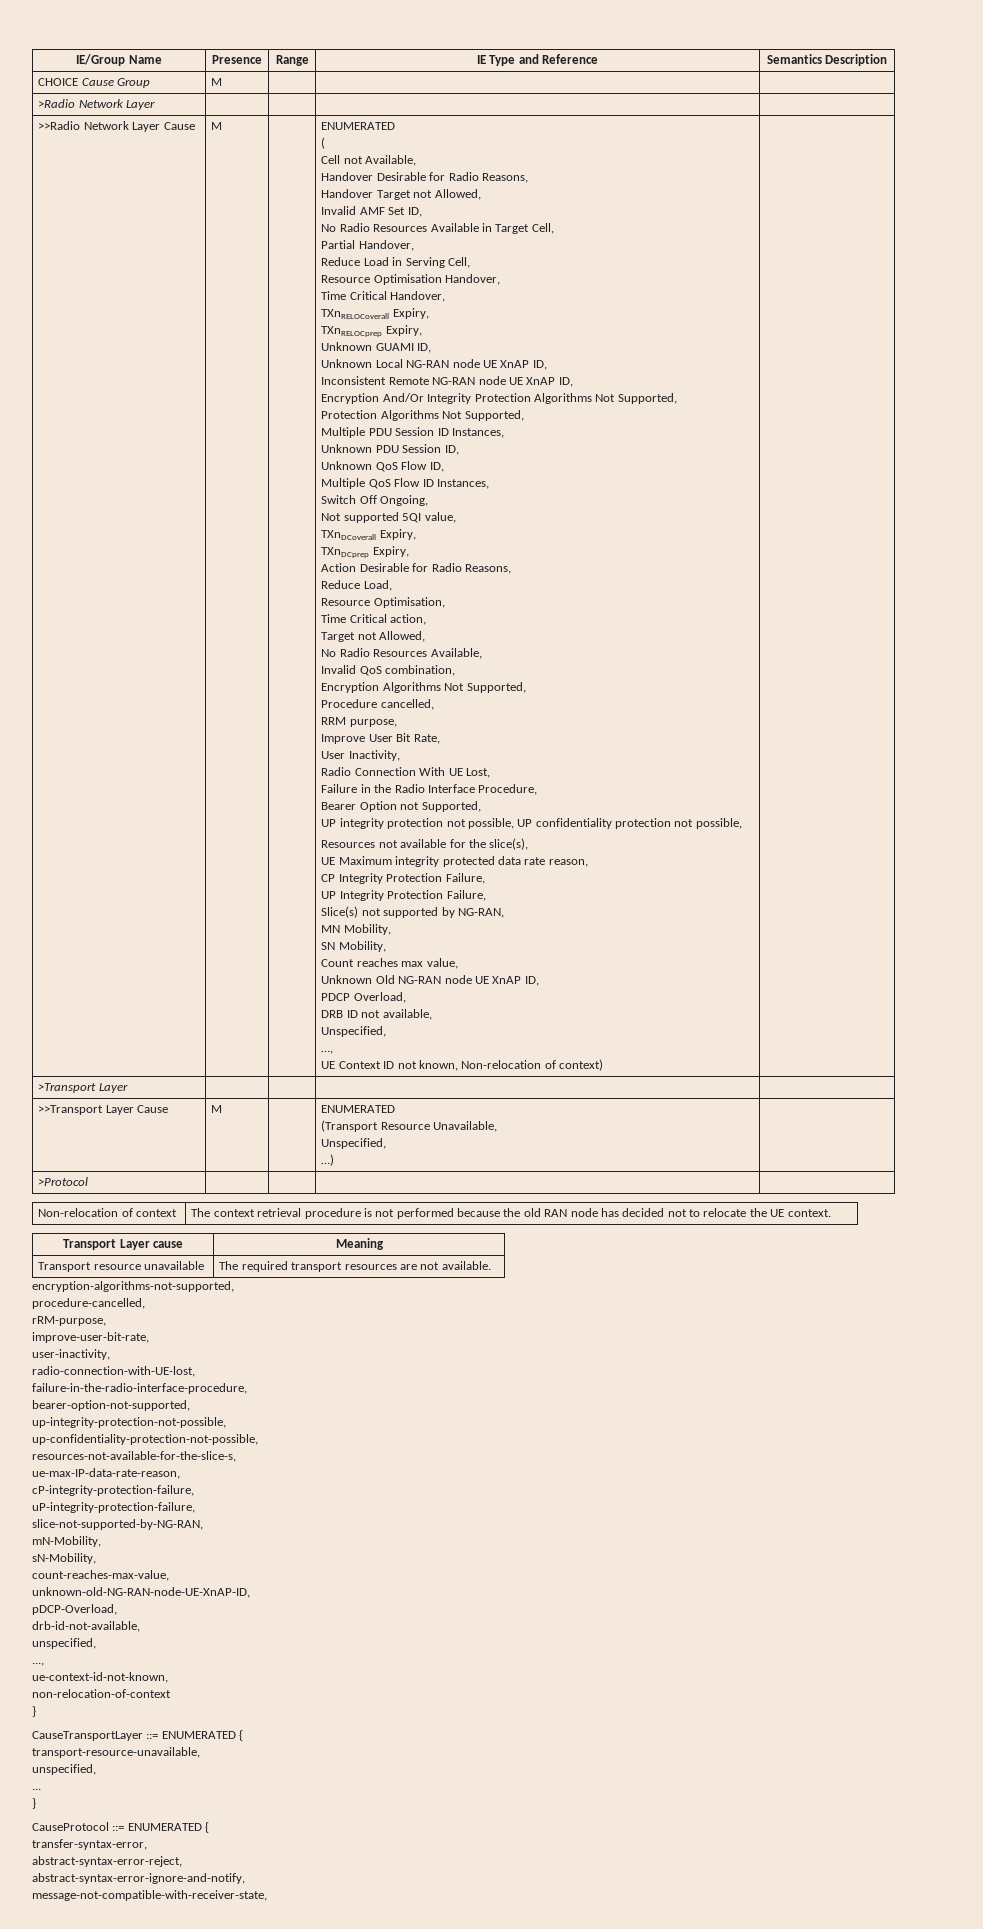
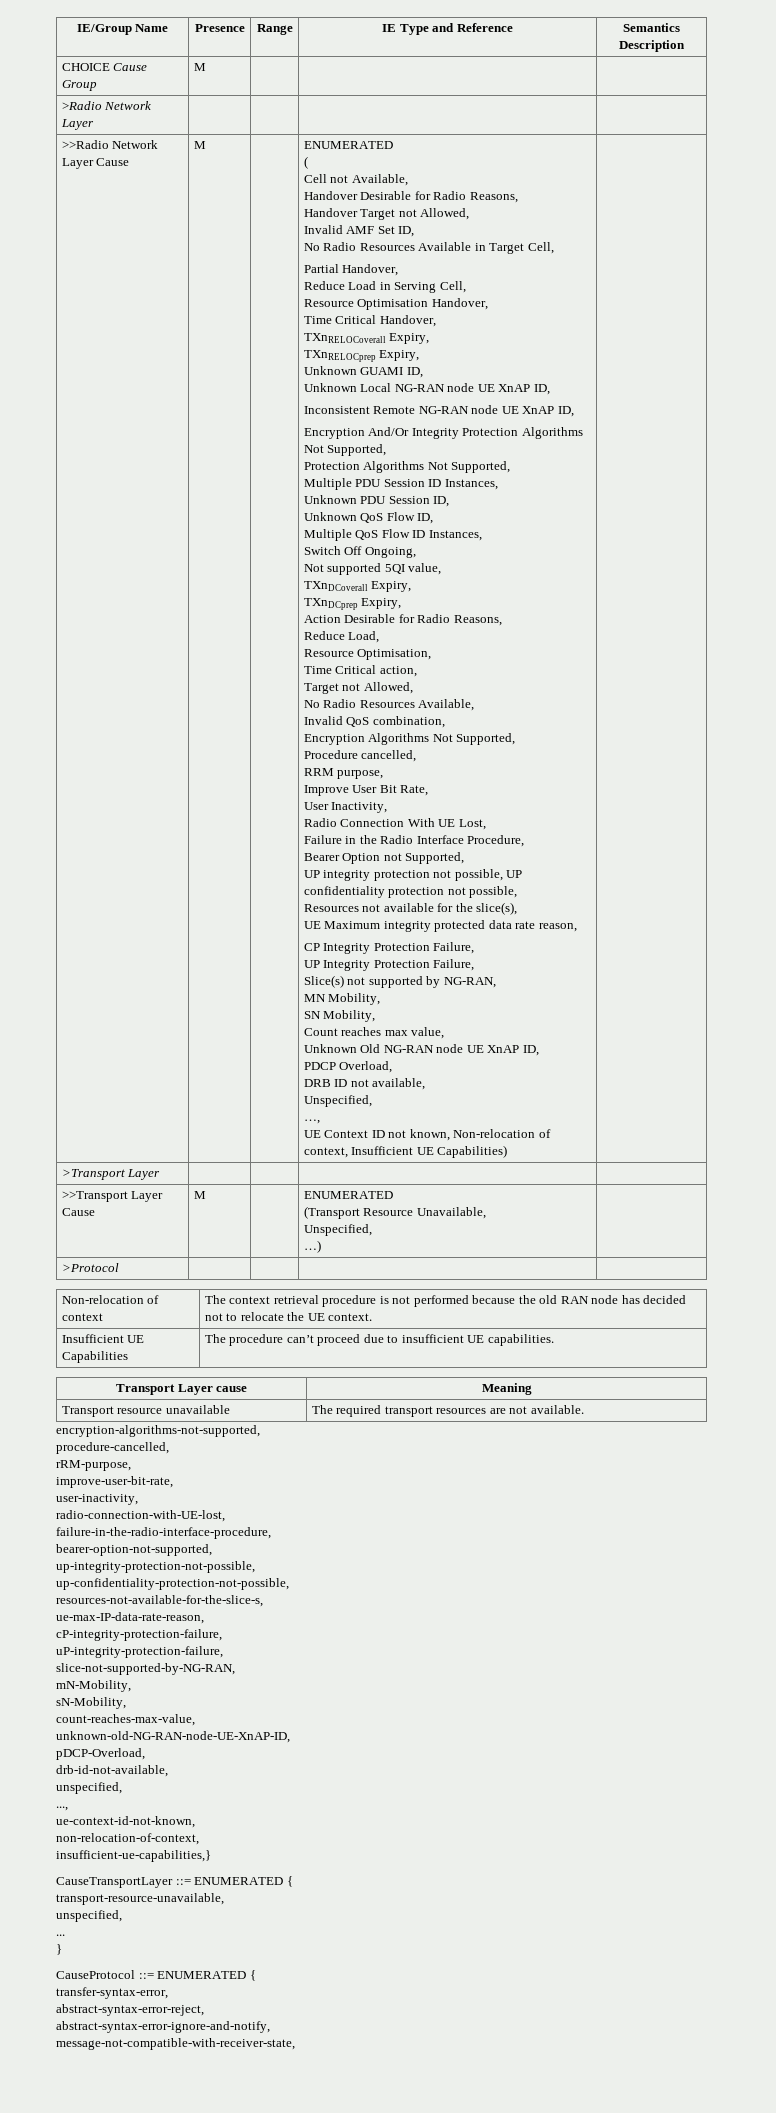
[559,1059,604,1071] context) -> [303,1145,508,1158] context, Insufficient UE Capabilities)
(831, 1213) none -> [61,1334,145,1343] [61,1351,128,1363] [204,1334,554,1346] // Insufficient UE Capabilities | The procedure can’t proceed due to insufficient UE capabilities.
[32,1689,171,1698] [32,1706,36,1717] non-relocation-of-context // } -> [56,1833,199,1845] [56,1850,211,1862] non-relocation-of-context, // insufficient-ue-capabilities,}

